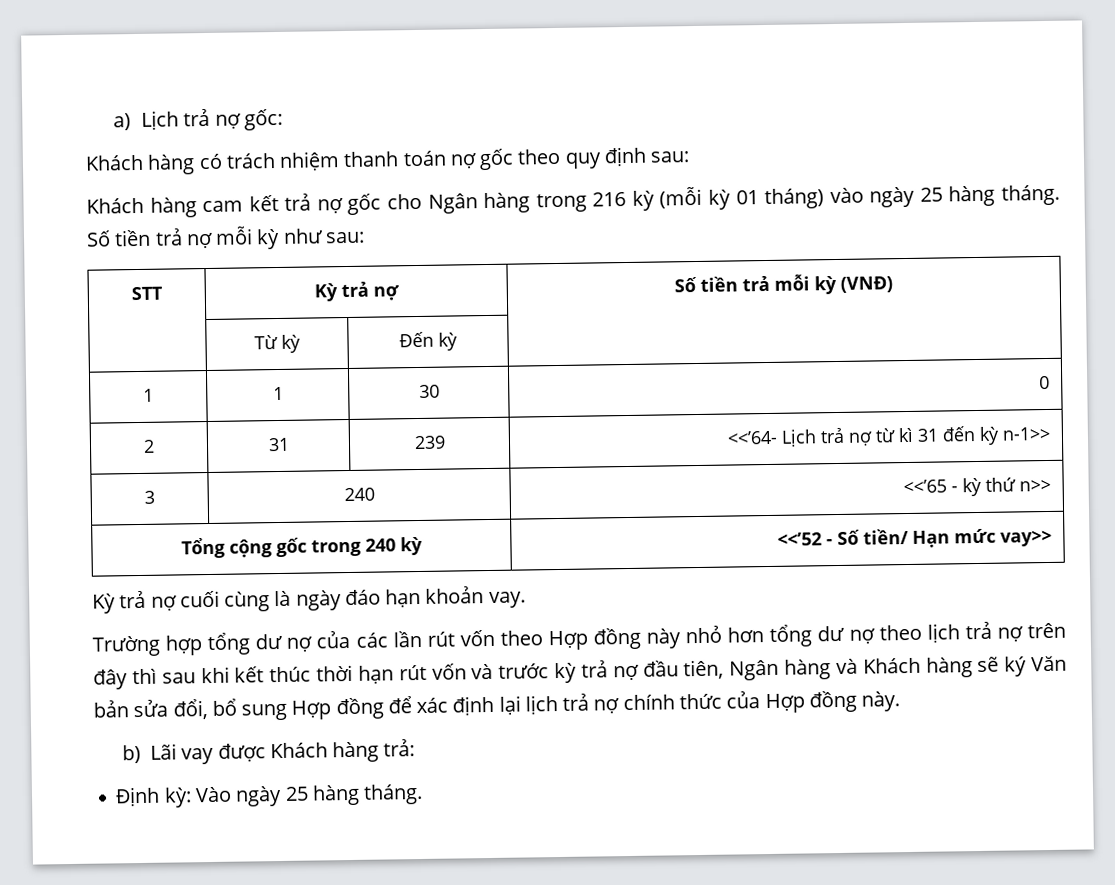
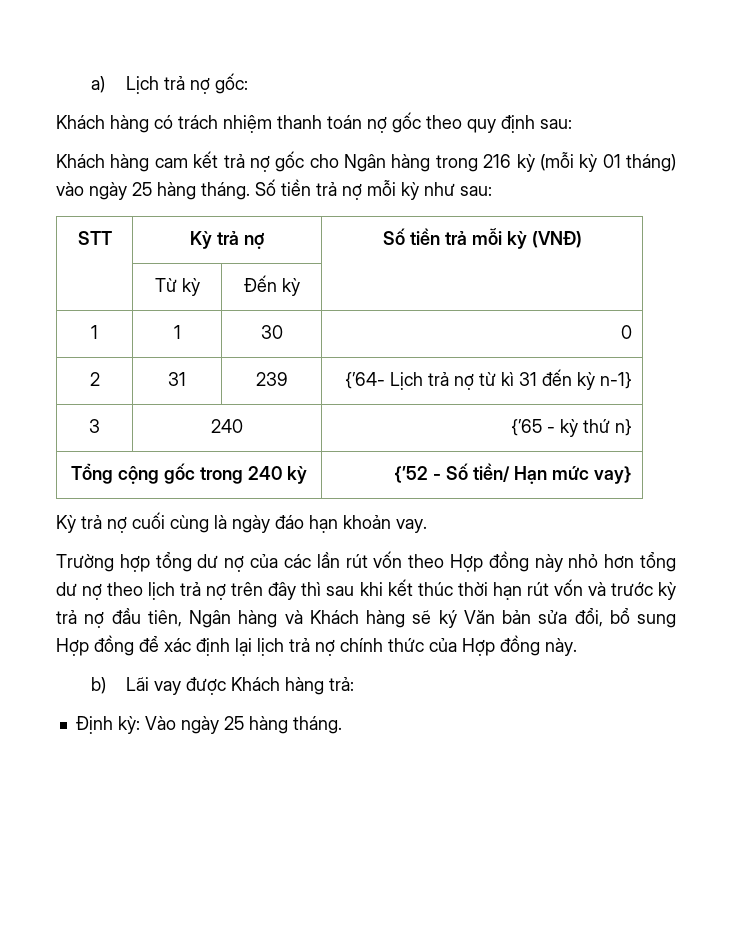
[726,430,778,445] <<’64- -> [345,372,386,389] {’64-
[1001,426,1051,441] n-1>> -> [600,372,633,389] n-1}
[902,479,947,494] <<’65 -> [511,419,543,436] {’65
[1018,479,1051,492] n>> -> [615,419,633,436] n}
[776,532,822,546] <<’52 -> [394,466,429,483] {’52
[999,529,1052,547] vay>> -> [594,466,633,484] vay}

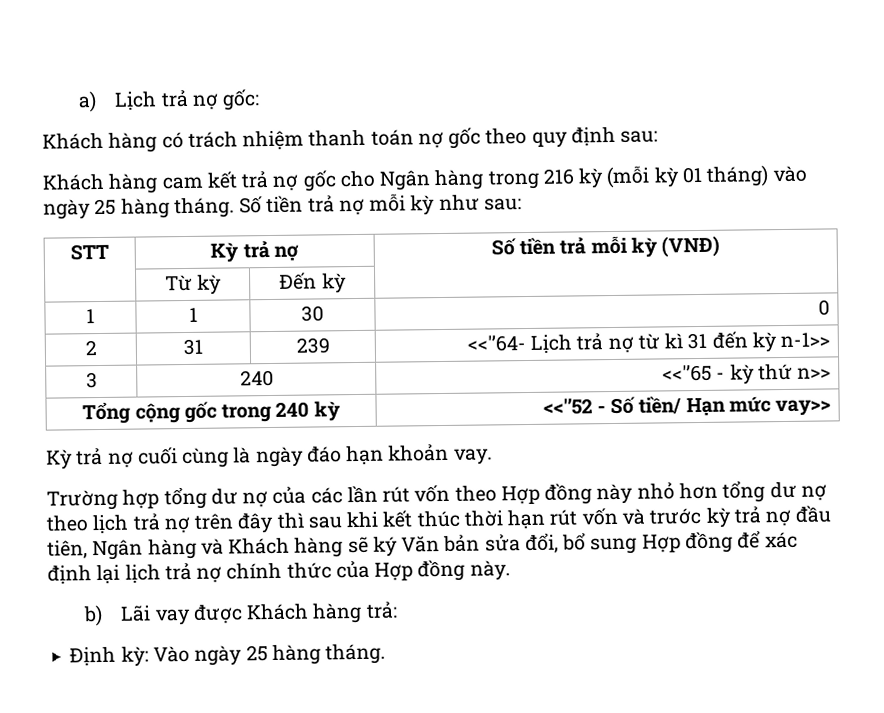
[345,372,386,389] {’64- -> [466,335,526,352] <<'’64-
[600,372,633,389] n-1} -> [780,332,831,348] n-1>>
[511,419,543,436] {’65 -> [662,364,713,382] <<'’65
[615,419,633,436] n} -> [797,367,832,379] n>>
[394,466,429,483] {’52 -> [542,398,593,415] <<'’52
[594,466,633,484] vay} -> [775,399,832,417] vay>>

